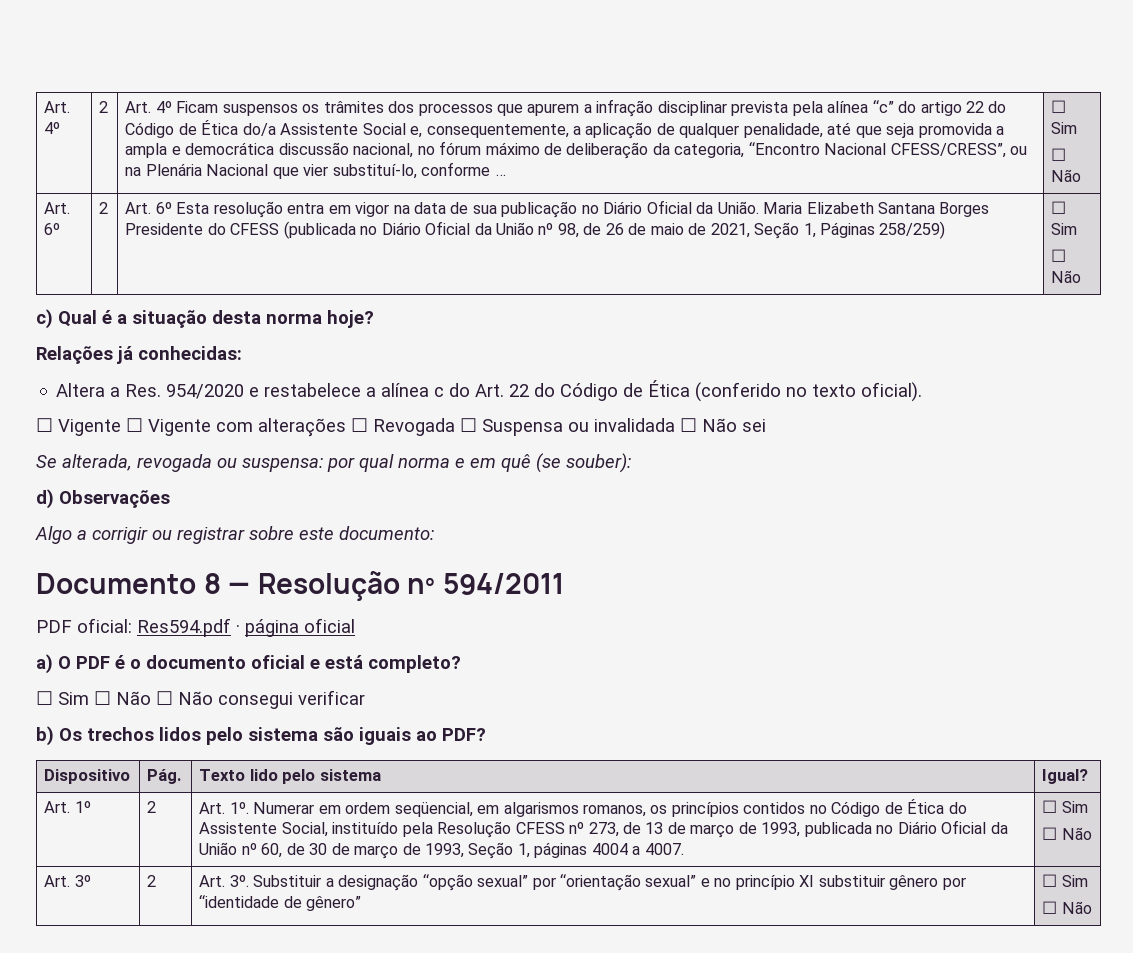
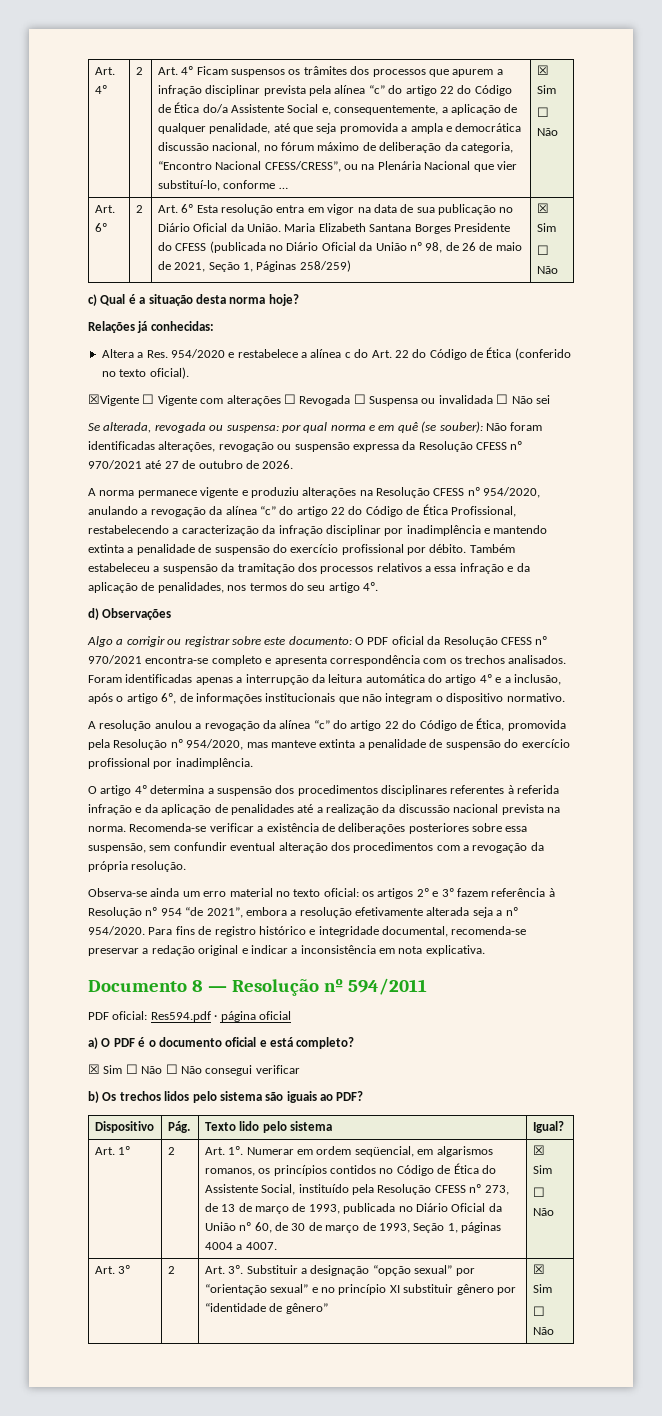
[1051,100,1067,113] ☐ -> [536,65,549,75] ☒
[1051,201,1067,214] ☐ -> [536,203,549,213] ☒
[36,418,121,436] ☐ Vigente -> [88,394,139,406] ☒Vigente
(631, 463) none -> [485,422,543,431] [88,441,523,452] [88,460,294,469] [88,487,541,498] [88,504,516,517] [88,525,548,536] [88,544,515,555] [88,563,530,574] [88,582,378,593] Não foram identificadas alterações, revogação ou suspensão expressa da Resolução CFESS nº 970/2021 até 27 de outubro de 2026. // A norma permanece vigente e produziu alterações na Resolução CFESS nº 954/2020, anulando a revogação da alínea “c” do artigo 22 do Código de Ética Profissional, restabelecendo a caracterização da infração disciplinar por inadimplência e mantendo extinta a penalidade de suspensão do exercício profissional por débito. Também estabeleceu a suspensão da tramitação dos processos relativos a essa infração e da aplicação de penalidades, nos termos do seu artigo 4º.
(434, 533) none -> [355,636,548,647] [88,655,567,666] [88,674,561,685] [88,693,565,704] [88,718,566,731] [88,739,570,750] [88,758,253,769] [88,785,560,796] [88,804,560,815] [88,823,528,834] [88,842,544,853] [88,861,187,872] [88,888,555,899] [88,907,518,918] [88,926,527,937] [88,945,485,956] O PDF oficial da Resolução CFESS nº 970/2021 encontra-se completo e apresenta correspondência com os trechos analisados. Foram identificadas apenas a interrupção da leitura automática do artigo 4º e a inclusão, após o artigo 6º, de informações institucionais que não integram o dispositivo normativo. // A resolução anulou a revogação da alínea “c” do artigo 22 do Código de Ética, promovida pela Resolução nº 954/2020, mas manteve extinta a penalidade de suspensão do exercício profissional por inadimplência. // O artigo 4º determina a suspensão dos procedimentos disciplinares referentes à referida infração e da aplicação de penalidades até a realização da discussão nacional prevista na norma. Recomenda-se verificar a existência de deliberações posteriores sobre essa suspensão, sem confundir eventual alteração dos procedimentos com a revogação da própria resolução. // Observa-se ainda um erro material no texto oficial: os artigos 2º e 3º fazem referência à Resolução nº 954 “de 2021”, embora a resolução efetivamente alterada seja a nº 954/2020. Para fins de registro histórico e integridade documental, recomenda-se preservar a redação original e indicar a inconsistência em nota explicativa.
[36,691,53,705] ☐ -> [88,1064,100,1074] ☒
[1042,800,1058,813] ☐ -> [532,1145,545,1155] ☒
[1042,874,1058,887] ☐ -> [532,1264,545,1274] ☒

